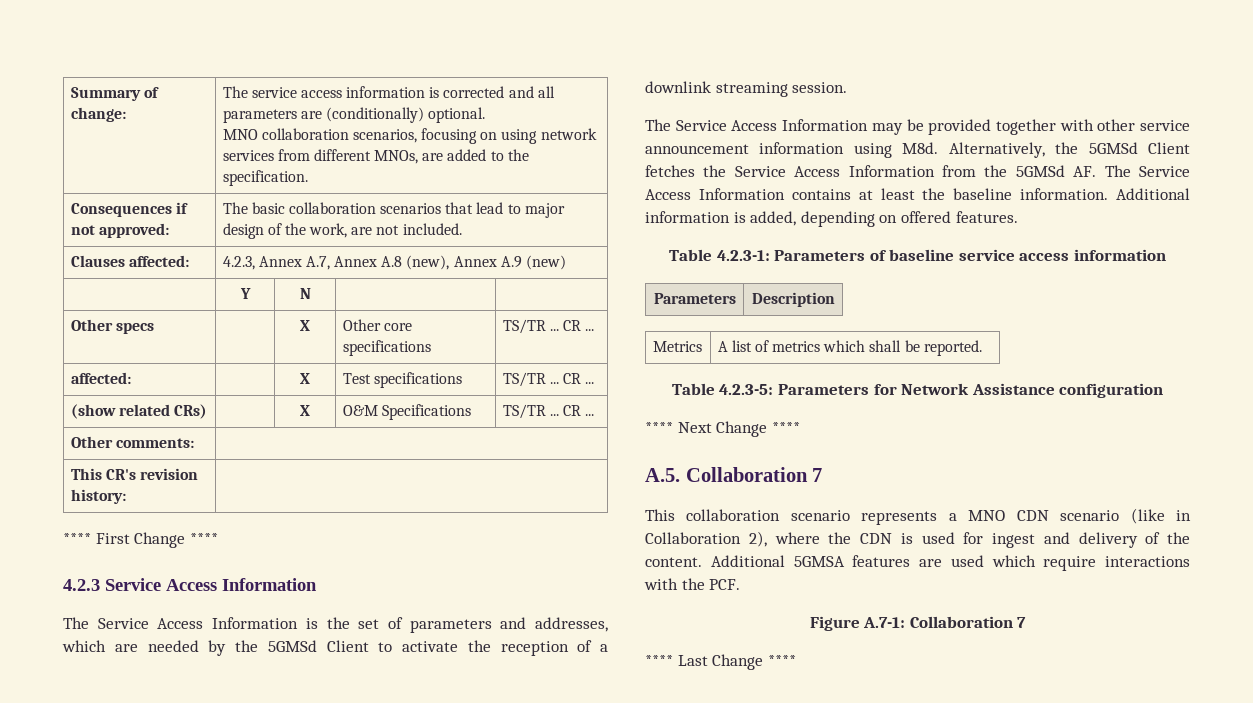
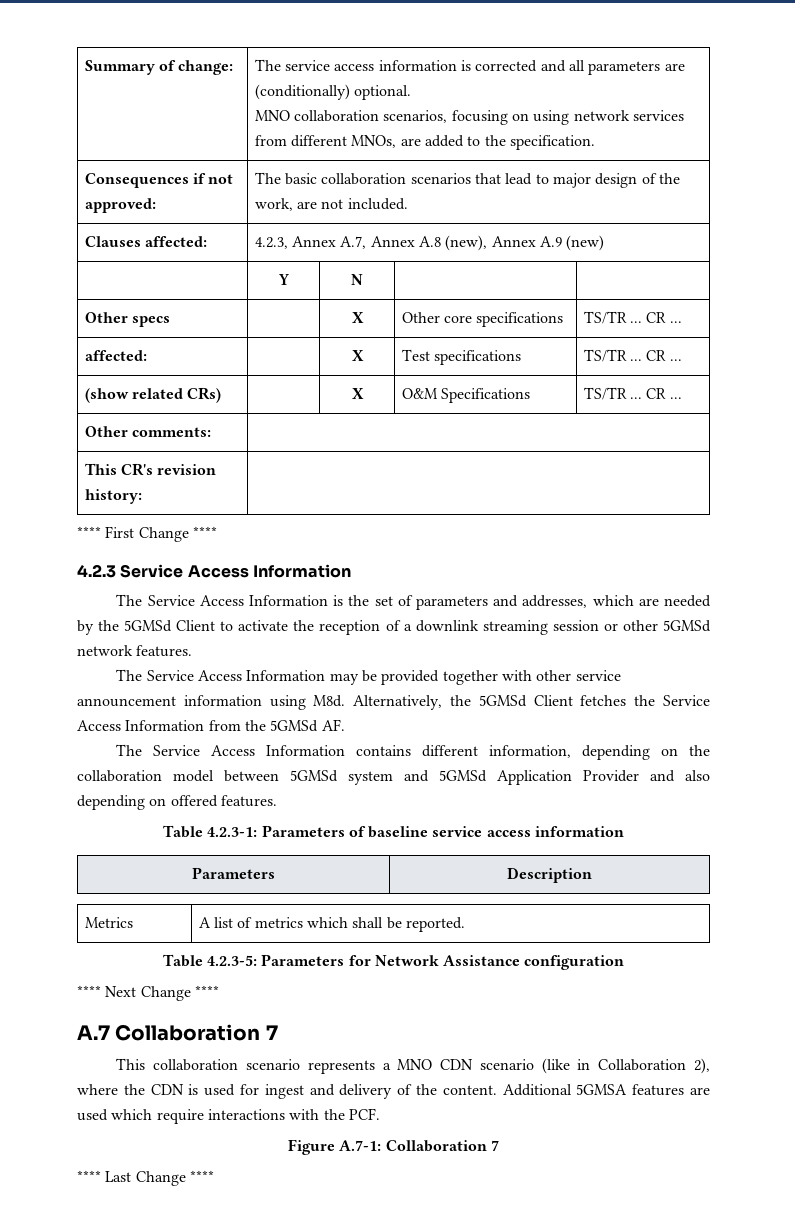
[792,82,848,93] session. -> [552,620,712,632] [77,645,193,657] session or other 5GMSd network features.
(1097, 171) none -> (345, 725) //
[858,188,1190,200] [645,211,797,226] at least the baseline information. Additional information is added, -> [422,745,710,760] [77,770,710,785] different information, depending on the collaboration model between 5GMSd system and 5GMSd Application Provider and also
[645,468,680,482] A.5. -> [77,1025,110,1040] A.7

